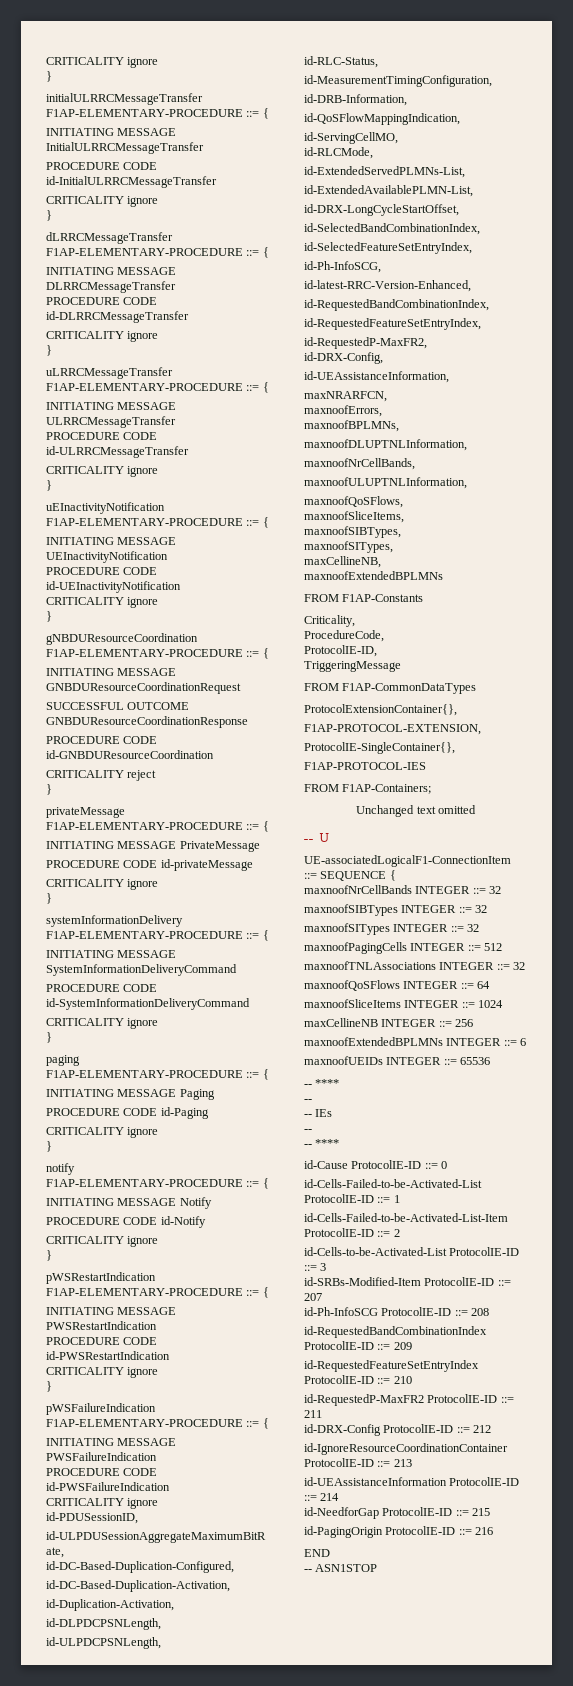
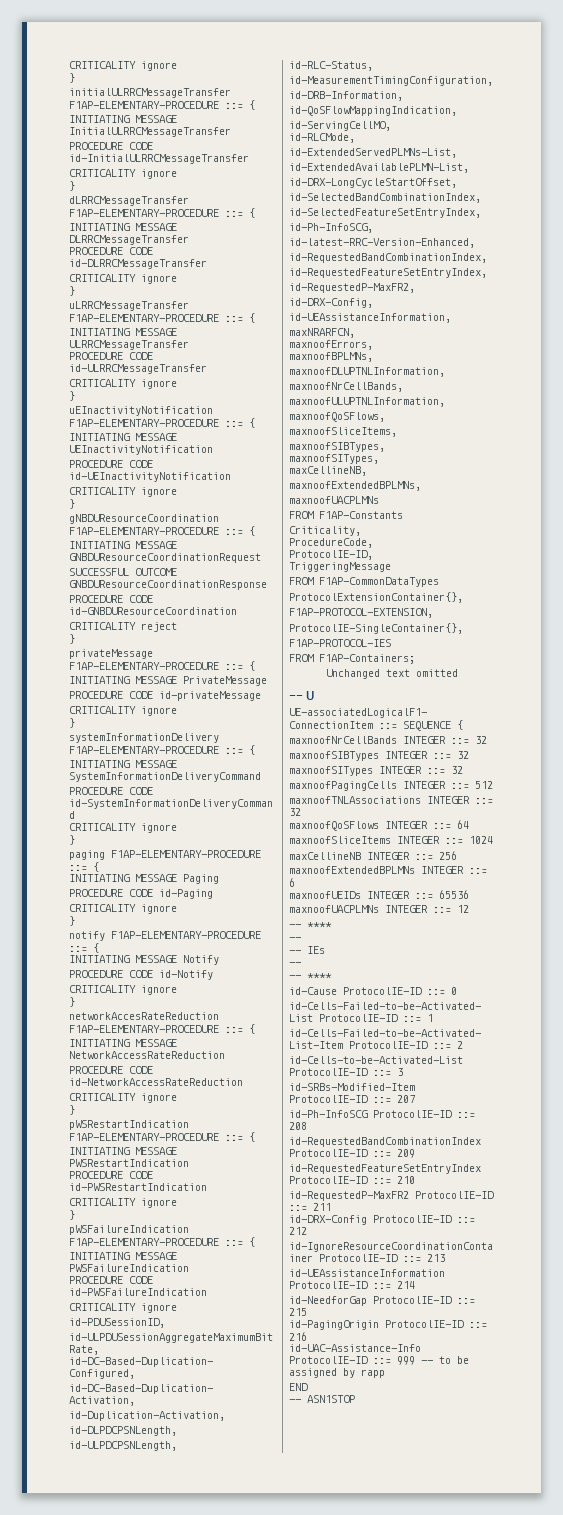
(52, 1255) none -> [69,1012,219,1020] [69,1024,255,1034] [69,1039,177,1047] [69,1051,225,1059] [69,1066,153,1074] [69,1078,243,1086] [69,1093,177,1103] [69,1105,75,1115] // networkAccesRateReduction F1AP-ELEMENTARY-PROCEDURE ::= { // INITIATING MESSAGE NetworkAccessRateReduction // PROCEDURE CODE id-NetworkAccessRateReduction // CRITICALITY ignore // }
[304,571,443,580] maxnoofExtendedBPLMNs -> [289,481,421,491] [289,496,379,504] maxnoofExtendedBPLMNs, // maxnoofUACPLMNs
(491, 1061) none -> [289,905,469,913] // maxnoofUACPLMNs INTEGER ::= 12
(494, 1531) none -> [289,1344,421,1352] [289,1356,469,1365] [289,1368,385,1378] // id-UAC-Assistance-Info ProtocolIE-ID ::= 999 -- to be assigned by rapp

